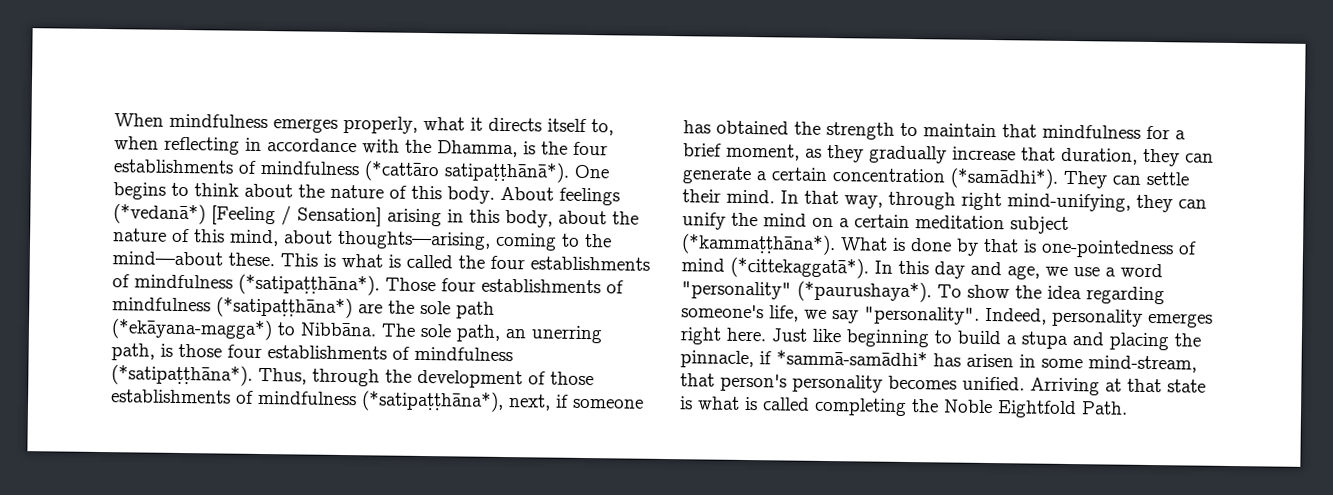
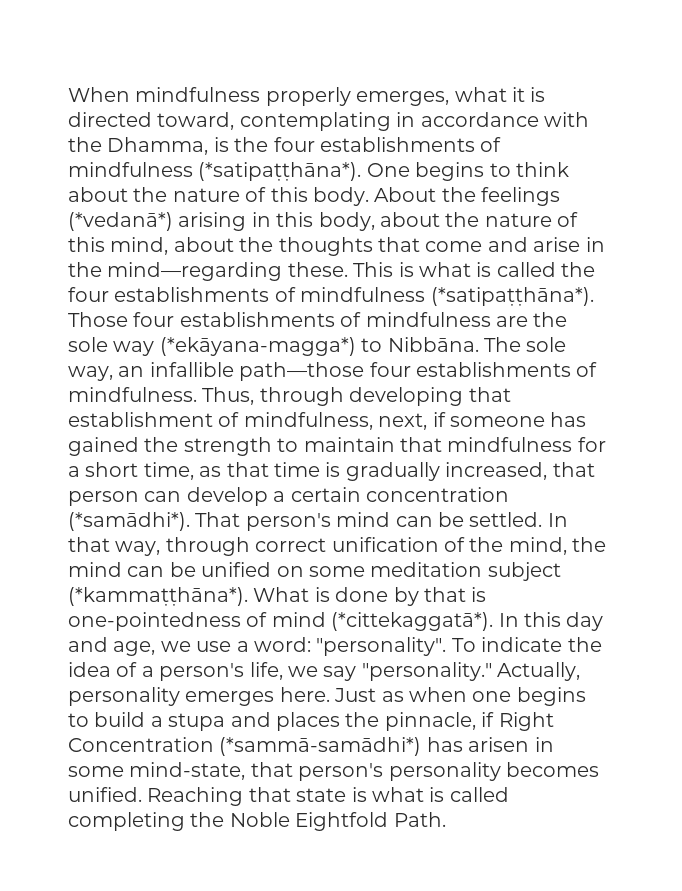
[273,115,614,136] [114,136,240,155] emerges properly, what it directs itself to, when reflecting -> [265,87,546,106] [68,112,391,131] properly emerges, what it is directed toward, contemplating
[364,160,570,183] (*cattāro satipaṭṭhānā*). -> [198,162,362,181] (*satipaṭṭhāna*).
(554, 193) none -> [441,187,476,202] the
[211,205,382,227] [Feeling / Sensation] -> (173, 221) none
[337,230,612,251] [112,251,223,266] thoughts—arising, coming to the mind—about -> [239,237,605,256] [68,262,283,281] the thoughts that come and arise in the mind—regarding
[216,296,353,319] (*satipaṭṭhāna*) -> (491, 319) none
[456,301,495,319] path -> [113,341,155,356] way
[456,324,603,344] [111,343,513,362] [111,364,594,389] [111,389,504,412] path, an unerring path, is those four establishments of mindfulness (*satipaṭṭhāna*). Thus, through the development of those establishments of mindfulness (*satipaṭṭhāna*), -> [68,362,598,381] [68,387,511,406] [68,412,373,430] way, an infallible path—those four establishments of mindfulness. Thus, through developing that establishment of mindfulness,
[716,120,789,135] obtained -> [68,437,139,456] gained
[683,143,1214,167] [682,166,1189,189] [682,189,1207,213] [682,212,910,230] brief moment, as they gradually increase that duration, they can generate a certain concentration (*samādhi*). They can settle their mind. In that way, through right mind-unifying, they can unify the mind on a certain -> [85,462,595,481] [68,487,509,506] [68,512,568,531] [68,537,607,556] [68,562,365,577] short time, as that time is gradually increased, that person can develop a certain concentration (*samādhi*). That person's mind can be settled. In that way, through correct unification of the mind, the mind can be unified on some
[1120,263,1163,278] [681,280,1165,305] [681,304,764,319] word "personality" (*paurushaya*). To show the idea regarding someone's -> [254,637,602,656] [68,662,245,681] word: "personality". To indicate the idea of a person's
[864,306,1047,325] "personality". Indeed, -> [361,662,581,681] "personality." Actually,
[680,327,722,345] right -> (275, 698) none
[812,328,929,348] like beginning -> [381,687,586,706] as when one begins
[1109,332,1169,351] placing -> [276,712,340,731] places
[776,349,928,367] *sammā-samādhi* -> [498,712,554,731] [68,737,422,756] Right Concentration (*sammā-samādhi*)
[1088,355,1197,373] mind-stream, -> [129,762,246,780] mind-state,
[1030,377,1122,396] Arriving at -> [147,787,244,806] Reaching

